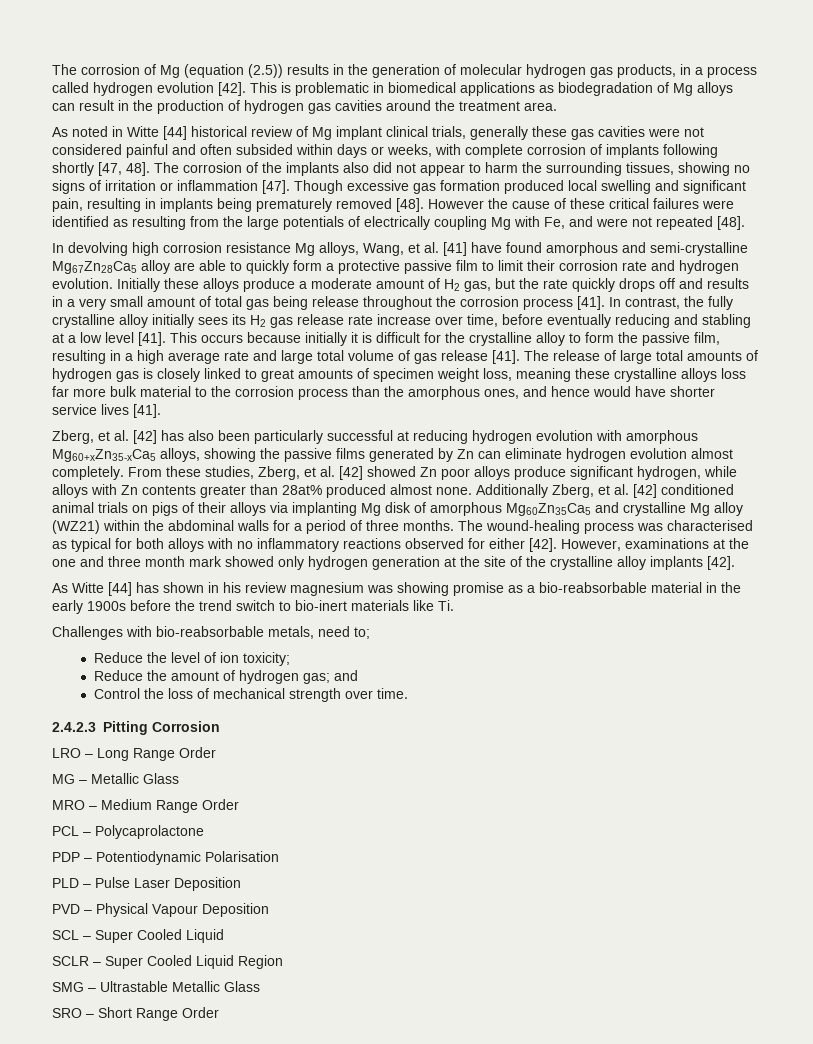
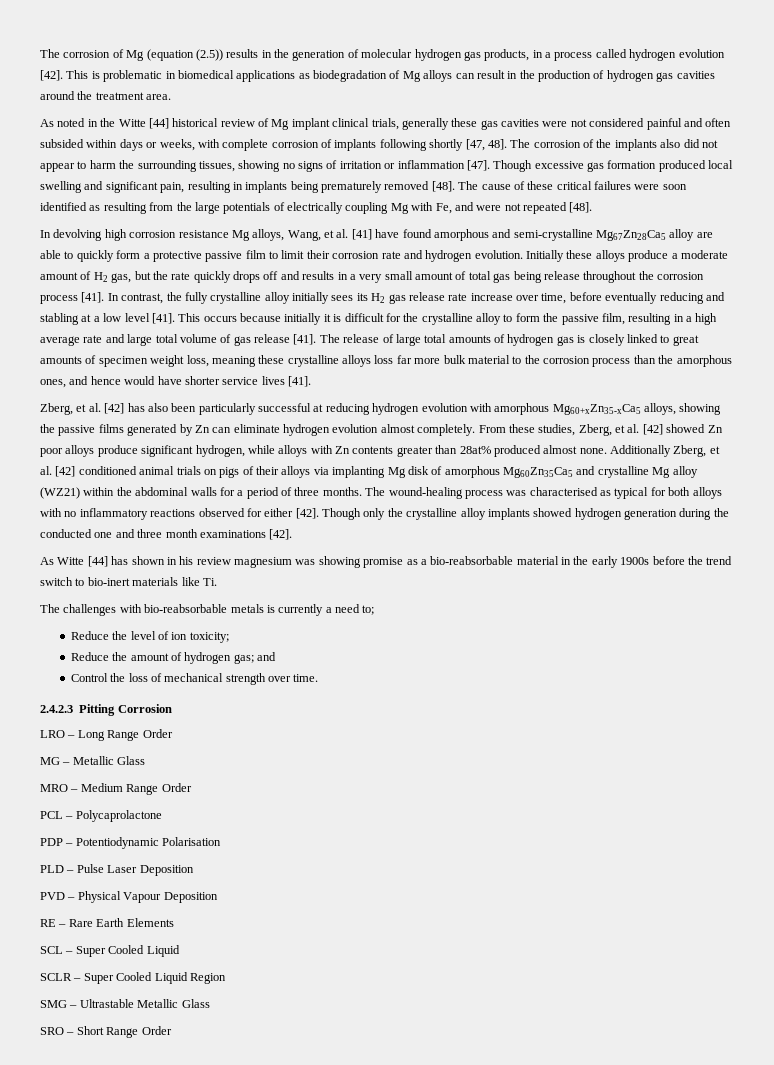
(123, 131) none -> [100,118,116,127] the
[428,198,508,209] However the -> [458,181,479,190] The
(734, 204) none -> [662,184,687,190] soon
[561,538,749,551] [52,556,703,570] However, examinations at the one and three month mark showed only hydrogen generation at the site of the crystalline alloy implants -> [322,508,729,520] [40,529,266,538] Though only the crystalline alloy implants showed hydrogen generation during the conducted one and three month examinations
[52,626,314,640] Challenges with bio-reabsorbable metals, -> [40,604,332,616] The challenges with bio-reabsorbable metals is currently a
(269, 910) none -> [40,918,174,927] // RE – Rare Earth Elements

